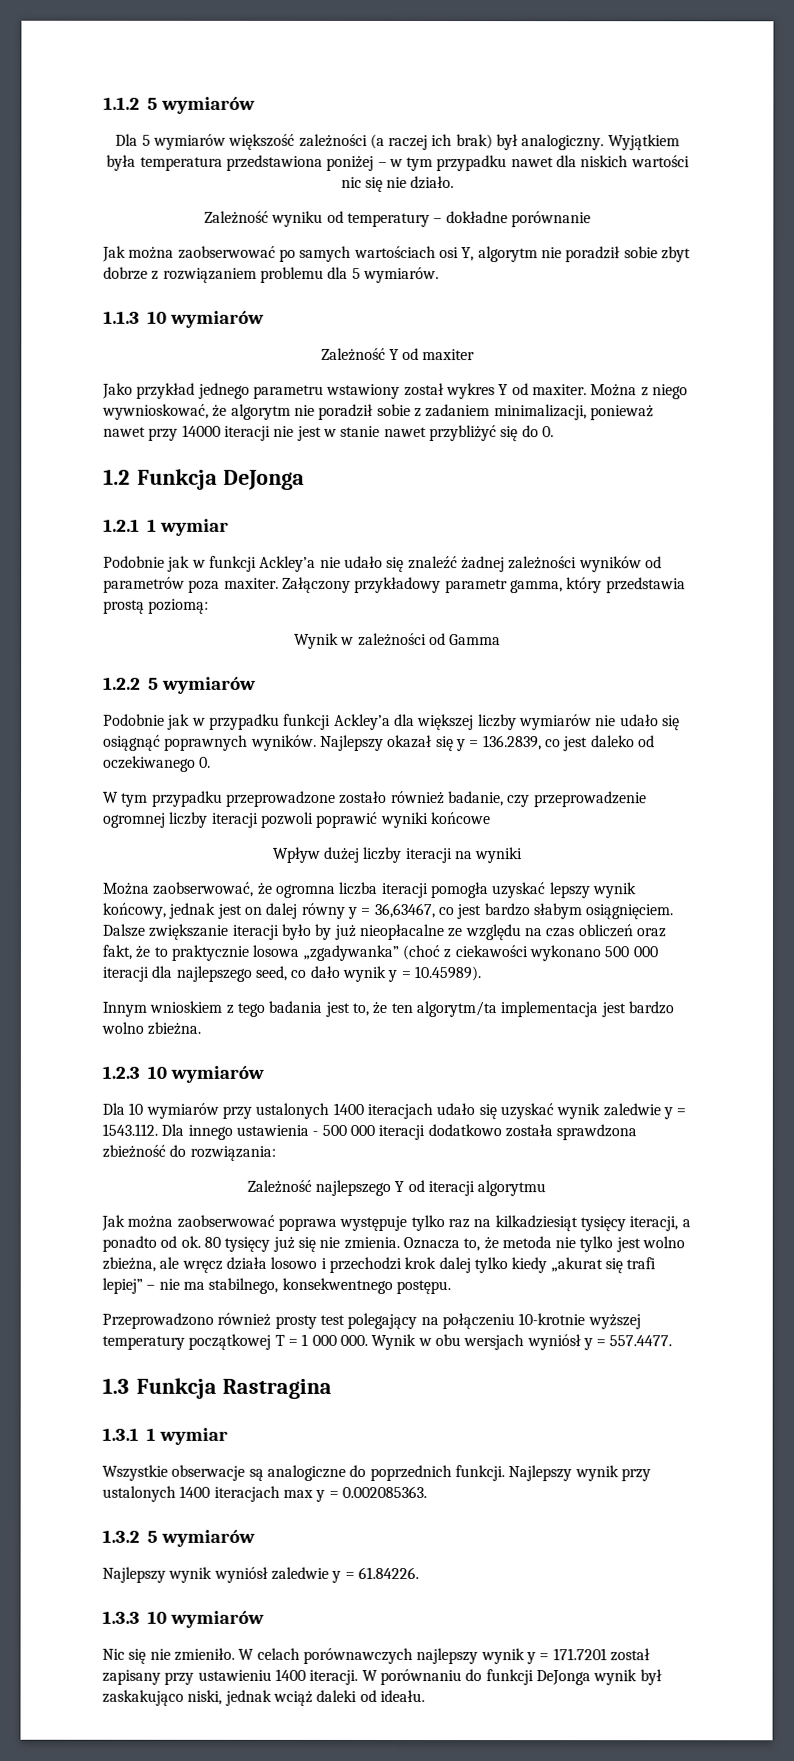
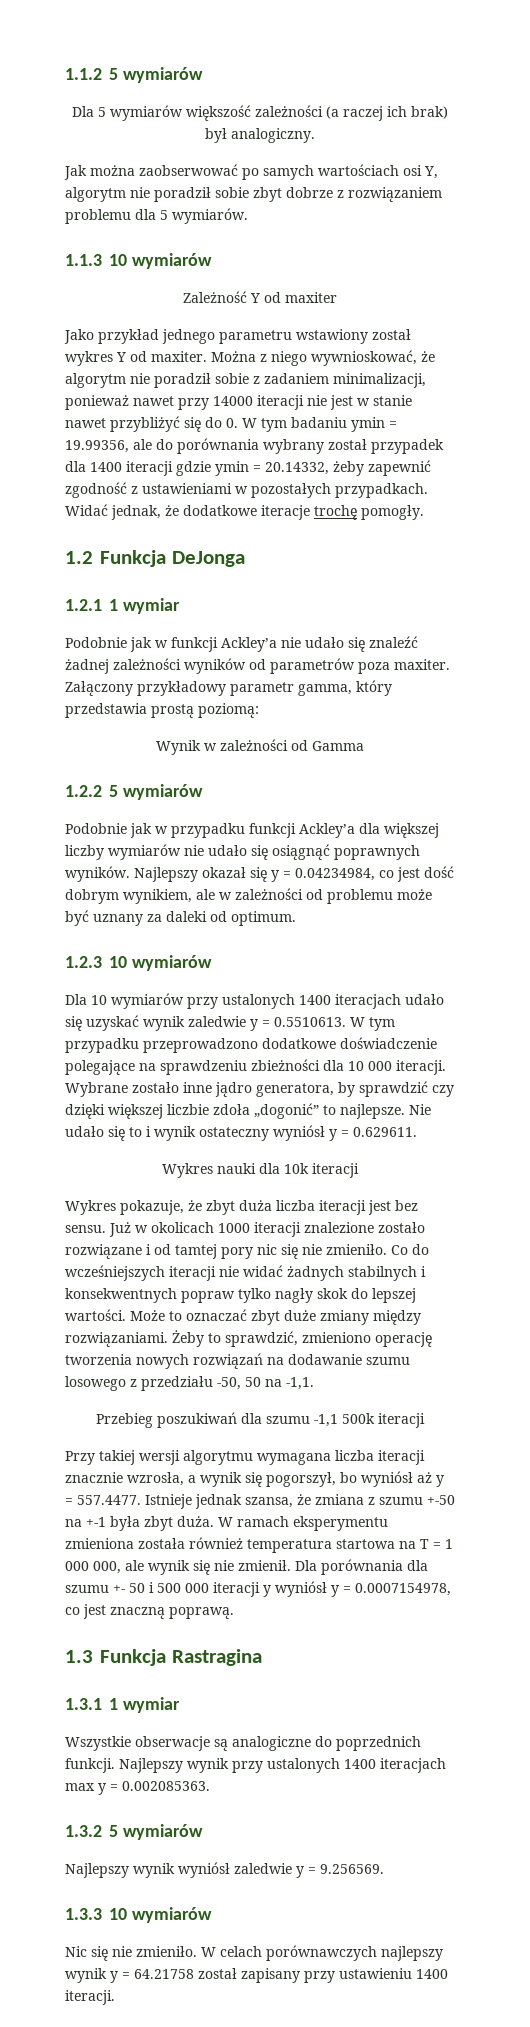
[607,134,680,151] [106,154,690,172] [340,176,455,192] [204,210,591,228] Wyjątkiem była temperatura przedstawiona poniżej – w tym przypadku nawet dla niskich wartości nic się nie działo. // Zależność wyniku od temperatury – dokładne porównanie -> (315, 135) none
(554, 432) none -> [242,417,397,432] [65,438,444,454] [65,460,431,476] [65,482,428,498] [65,504,424,520] W tym badaniu ymin = 19.99356, ale do porównania wybrany został przypadek dla 1400 iteracji gdzie ymin = 20.14332, żeby zapewnić zgodność z ustawieniami w pozostałych przypadkach. Widać jednak, że dodatkowe iteracje trochę pomogły.
[482,735,655,752] [103,755,212,772] [103,790,647,808] [103,811,491,829] [272,846,524,864] [102,881,636,899] [102,902,674,920] [102,923,666,941] [102,944,658,962] [102,965,481,983] [102,1000,674,1018] [101,1021,202,1035] 136.2839, co jest daleko od oczekiwanego 0. // W tym przypadku przeprowadzone zostało również badanie, czy przeprowadzenie ogromnej liczby iteracji pozwoli poprawić wyniki końcowe // Wpływ dużej liczby iteracji na wyniki // Można zaobserwować, że ogromna liczba iteracji pomogła uzyskać lepszy wynik końcowy, jednak jest on dalej równy y = 36,63467, co jest bardzo słabym osiągnięciem. Dalsze zwiększanie iteracji było by już nieopłacalne ze względu na czas obliczeń oraz fakt, że to praktycznie losowa „zgadywanka” (choć z ciekawości wykonano 500 000 iteracji dla najlepszego seed, co dało wynik y = 10.45989). // Innym wnioskiem z tego badania jest to, że ten algorytm/ta implementacja jest bardzo wolno zbieżna. -> [295,866,454,882] [65,888,432,904] [65,910,296,926] 0.04234984, co jest dość dobrym wynikiem, ale w zależności od problemu może być uznany za daleki od optimum.
[102,1123,638,1141] [102,1144,276,1161] [246,1179,547,1197] [101,1214,691,1232] [102,1235,686,1253] [102,1256,657,1274] [102,1277,451,1295] [102,1312,641,1330] [102,1333,673,1351] 1543.112. Dla innego ustawienia - 500 000 iteracji dodatkowo została sprawdzona zbieżność do rozwiązania: // Zależność najlepszego Y od iteracji algorytmu // Jak można zaobserwować poprawa występuje tylko raz na kilkadziesiąt tysięcy iteracji, a ponadto od ok. 80 tysięcy już się nie zmienia. Oznacza to, że metoda nie tylko jest wolno zbieżna, ale wręcz działa losowo i przechodzi krok dalej tylko kiedy „akurat się trafi lepiej” – nie ma stabilnego, konsekwentnego postępu. // Przeprowadzono również prosty test polegający na połączeniu 10-krotnie wyższej temperatury początkowej T = 1 000 000. Wynik w obu wersjach wyniósł y = 557.4477. -> [274,1017,395,1031] [65,1037,437,1053] [65,1059,446,1075] [65,1081,454,1097] [65,1103,431,1119] [65,1125,417,1141] [162,1163,359,1178] [65,1200,418,1215] [65,1222,425,1237] [65,1244,429,1259] [65,1265,426,1281] [65,1288,416,1303] [65,1309,421,1325] [65,1330,432,1347] [65,1353,410,1369] [65,1376,314,1391] [96,1412,425,1428] [65,1450,425,1465] [65,1471,444,1487] [65,1494,455,1509] [65,1516,388,1531] [65,1537,453,1553] [65,1559,428,1575] [65,1581,451,1597] [65,1604,234,1619] 0.5510613. W tym przypadku przeprowadzono dodatkowe doświadczenie polegające na sprawdzeniu zbieżności dla 10 000 iteracji. Wybrane zostało inne jądro generatora, by sprawdzić czy dzięki większej liczbie zdoła „dogonić” to najlepsze. Nie udało się to i wynik ostateczny wyniósł y = 0.629611. // Wykres nauki dla 10k iteracji // Wykres pokazuje, że zbyt duża liczba iteracji jest bez sensu. Już w okolicach 1000 iteracji znalezione zostało rozwiązane i od tamtej pory nic się nie zmieniło. Co do wcześniejszych iteracji nie widać żadnych stabilnych i konsekwentnych popraw tylko nagły skok do lepszej wartości. Może to oznaczać zbyt duże zmiany między rozwiązaniami. Żeby to sprawdzić, zmieniono operację tworzenia nowych rozwiązań na dodawanie szumu losowego z przedziału -50, 50 na -1,1. // Przebieg poszukiwań dla szumu -1,1 500k iteracji // Przy takiej wersji algorytmu wymagana liczba iteracji znacznie wzrosła, a wynik się pogorszył, bo wyniósł aż y = 557.4477. Istnieje jednak szansa, że zmiana z szumu +-50 na +-1 była zbyt duża. W ramach eksperymentu zmieniona została również temperatura startowa na T = 1 000 000, ale wynik się nie zmienił. Dla porównania dla szumu +- 50 i 500 000 iteracji y wyniósł y = 0.0007154978, co jest znaczną poprawą.
[357,1566,419,1580] 61.84226. -> [320,1864,384,1874] 9.256569.
[552,1648,607,1661] 171.7201 -> [134,1969,194,1979] 64.21758
[361,1668,662,1686] [102,1689,425,1706] W porównaniu do funkcji DeJonga wynik był zaskakująco niski, jednak wciąż daleki od ideału. -> (115, 1997) none

